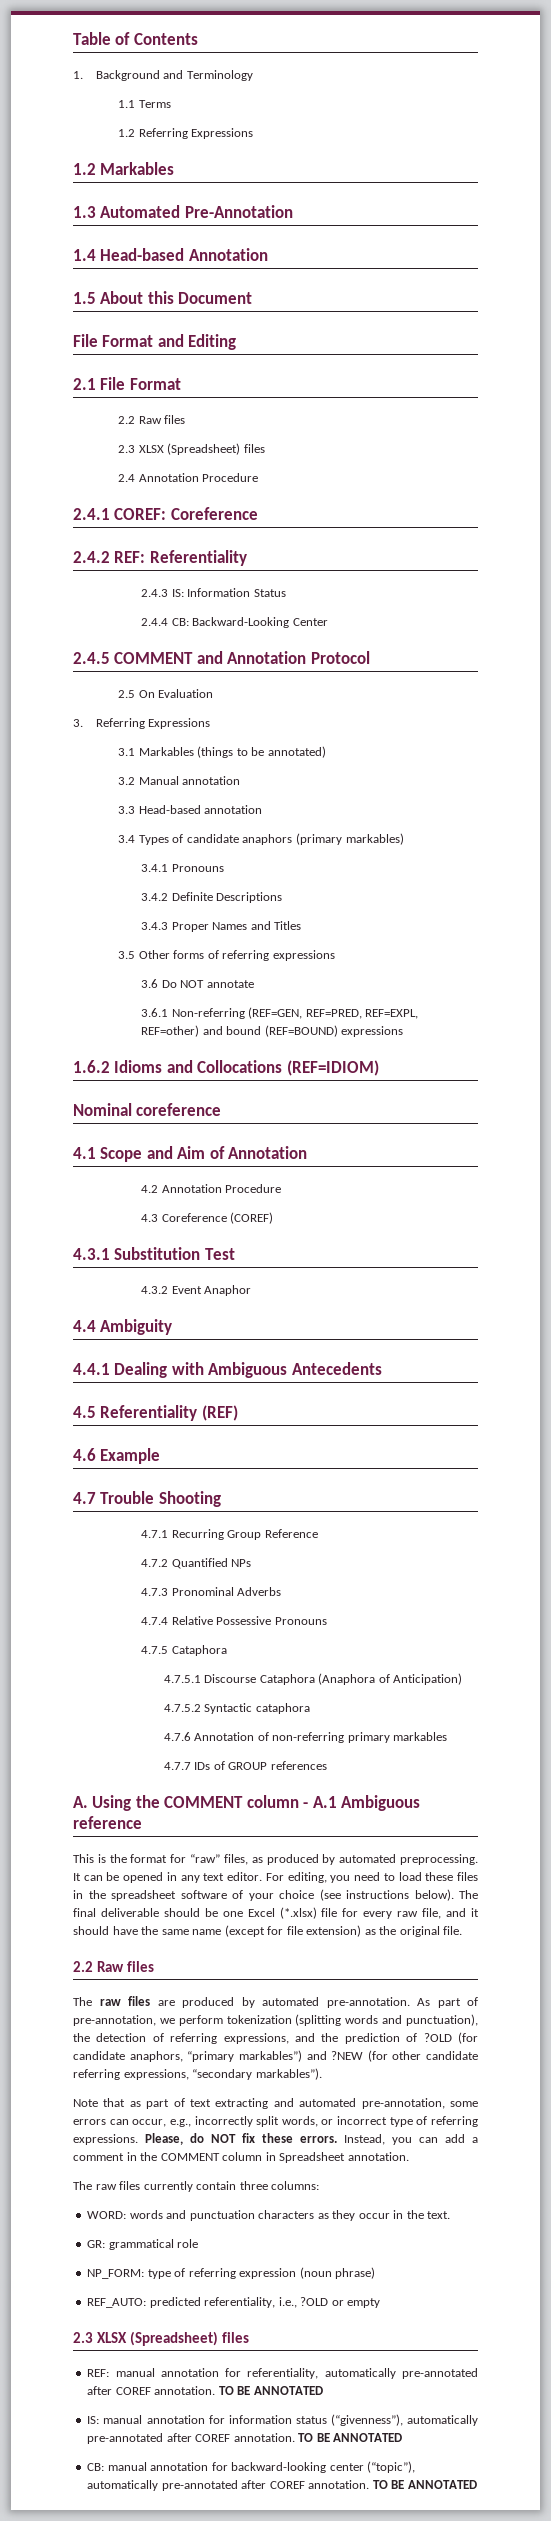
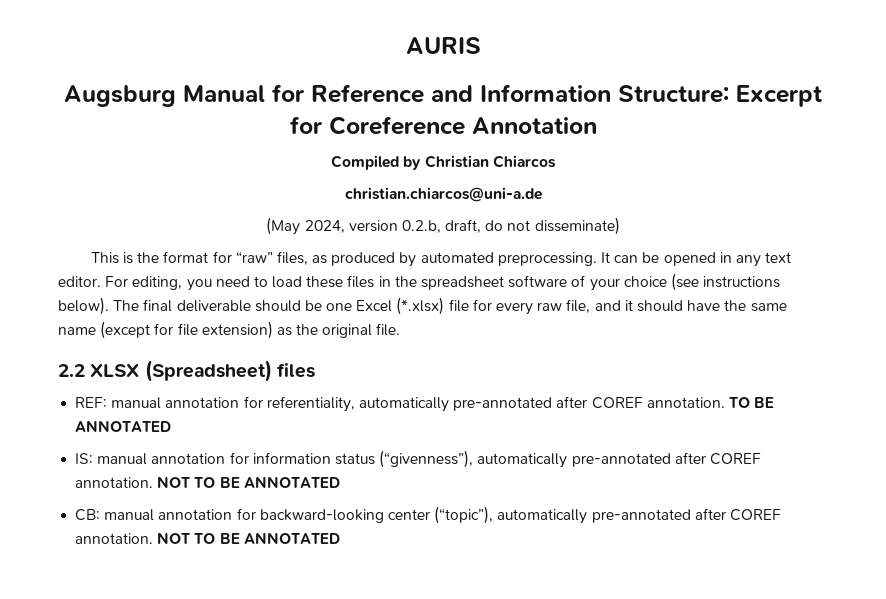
[73,32,198,45] [73,70,253,81] [118,100,171,108] [118,128,254,139] [73,162,175,175] [73,205,293,218] [73,248,268,261] [73,291,253,304] [73,334,237,350] [73,377,181,390] [118,415,186,424] [118,443,265,455] [118,473,259,482] [73,507,258,520] [73,550,247,566] [141,588,286,597] [141,617,328,628] [73,651,370,664] [118,689,214,698] [73,718,211,729] [118,746,326,758] [118,776,241,785] [118,805,263,814] [118,833,404,845] [141,864,224,872] [141,892,283,903] [141,921,302,932] [118,950,335,961] [141,979,254,988] [141,1007,419,1019] [141,1025,404,1037] [73,1060,379,1076] [73,1103,222,1116] [73,1146,308,1162] [141,1184,282,1193] [141,1212,274,1224] [73,1247,235,1260] [141,1285,252,1296] [73,1319,173,1335] [73,1362,382,1378] [73,1405,238,1421] [73,1448,161,1464] [73,1491,221,1507] [141,1529,318,1540] [141,1558,252,1569] [141,1587,282,1596] [141,1616,327,1625] [141,1645,227,1656] [163,1673,463,1685] [163,1703,310,1714] [163,1732,448,1743] [163,1761,327,1770] [73,1795,421,1811] [73,1816,142,1829] Table of Contents // 1. Background and Terminology // 1.1 Terms // 1.2 Referring Expressions // 1.2 Markables // 1.3 Automated Pre-Annotation // 1.4 Head-based Annotation // 1.5 About this Document // File Format and Editing // 2.1 File Format // 2.2 Raw files // 2.3 XLSX (Spreadsheet) files // 2.4 Annotation Procedure // 2.4.1 COREF: Coreference // 2.4.2 REF: Referentiality // 2.4.3 IS: Information Status // 2.4.4 CB: Backward-Looking Center // 2.4.5 COMMENT and Annotation Protocol // 2.5 On Evaluation // 3. Referring Expressions // 3.1 Markables (things to be annotated) // 3.2 Manual annotation // 3.3 Head-based annotation // 3.4 Types of candidate anaphors (primary markables) // 3.4.1 Pronouns // 3.4.2 Definite Descriptions // 3.4.3 Proper Names and Titles // 3.5 Other forms of referring expressions // 3.6 Do NOT annotate // 3.6.1 Non-referring (REF=GEN, REF=PRED, REF=EXPL, REF=other) and bound (REF=BOUND) expressions // 1.6.2 Idioms and Collocations (REF=IDIOM) // Nominal coreference // 4.1 Scope and Aim of Annotation // 4.2 Annotation Procedure // 4.3 Coreference (COREF) // 4.3.1 Substitution Test // 4.3.2 Event Anaphor // 4.4 Ambiguity // 4.4.1 Dealing with Ambiguous Antecedents // 4.5 Referentiality (REF) // 4.6 Example // 4.7 Trouble Shooting // 4.7.1 Recurring Group Reference // 4.7.2 Quantified NPs // 4.7.3 Pronominal Adverbs // 4.7.4 Relative Possessive Pronouns // 4.7.5 Cataphora // 4.7.5.1 Discourse Cataphora (Anaphora of Anticipation) // 4.7.5.2 Syntactic cataphora // 4.7.6 Annotation of non-referring primary markables // 4.7.7 IDs of GROUP references // A. Using the COMMENT column - A.1 Ambiguous reference -> [405,37,481,54] [64,84,823,107] [289,116,597,135] [331,155,556,170] [344,187,542,202] [266,217,620,235] AURIS // Augsburg Manual for Reference and Information Structure: Excerpt for Coreference Annotation // Compiled by Christian Chiarcos // christian.chiarcos@uni-a.de // (May 2024, version 0.2.b, draft, do not disseminate)
[97,1961,155,1972] [73,1996,478,2008] [73,2014,478,2026] [73,2032,478,2044] [73,2050,478,2062] [73,2068,322,2080] [73,2098,478,2109] [73,2116,478,2127] [73,2133,478,2145] [73,2152,409,2163] [73,2181,320,2192] [87,2210,451,2221] [87,2239,199,2250] [87,2267,376,2279] [87,2297,381,2308] [73,2332,93,2343] Raw files // The raw files are produced by automated pre-annotation. As part of pre-annotation, we perform tokenization (splitting words and punctuation), the detection of referring expressions, and the prediction of ?OLD (for candidate anaphors, “primary markables”) and ?NEW (for other candidate referring expressions, “secondary markables”). // Note that as part of text extracting and automated pre-annotation, some errors can occur, e.g., incorrectly split words, or incorrect type of referring expressions. Please, do NOT fix these errors. Instead, you can add a comment in the COMMENT column in Spreadsheet annotation. // The raw files currently contain three columns: // WORD: words and punctuation characters as they occur in the text. // GR: grammatical role // NP_FORM: type of referring expression (noun phrase) // REF_AUTO: predicted referentiality, i.e., ?OLD or empty // 2.3 -> (85, 370) none
(295, 2437) none -> [157,477,191,488] NOT
(370, 2484) none -> [157,533,191,544] NOT

